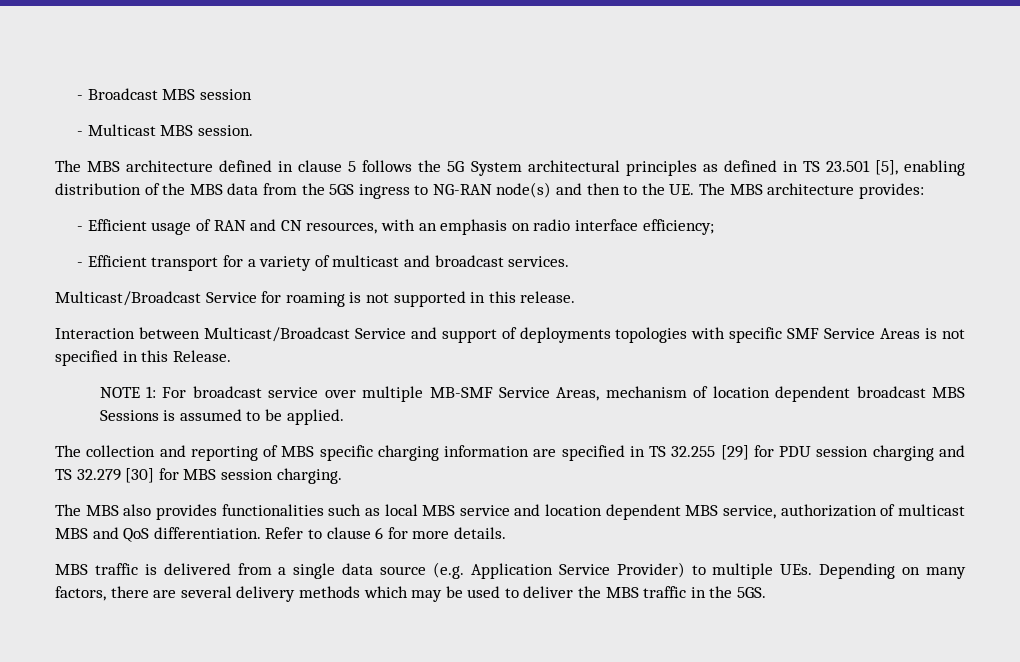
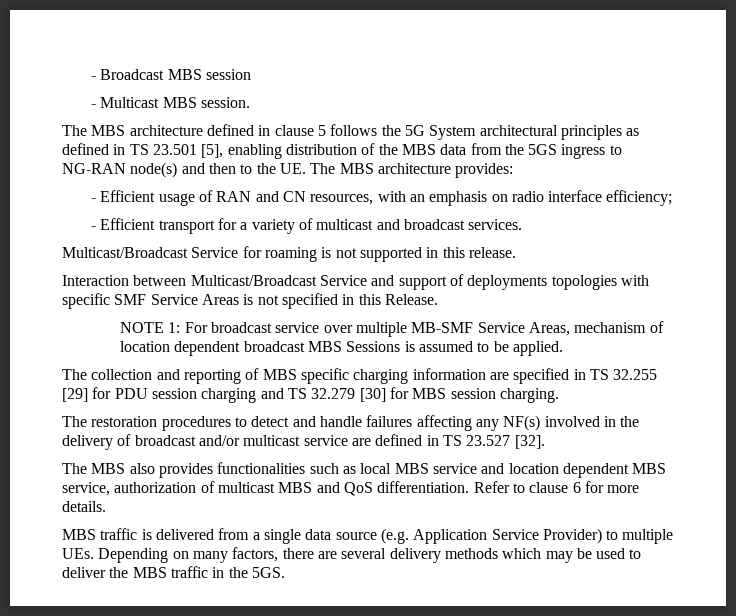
(342, 476) none -> [62,415,640,431] [62,434,545,450] // The restoration procedures to detect and handle failures affecting any NF(s) involved in the delivery of broadcast and/or multicast service are defined in TS 23.527 [32].

